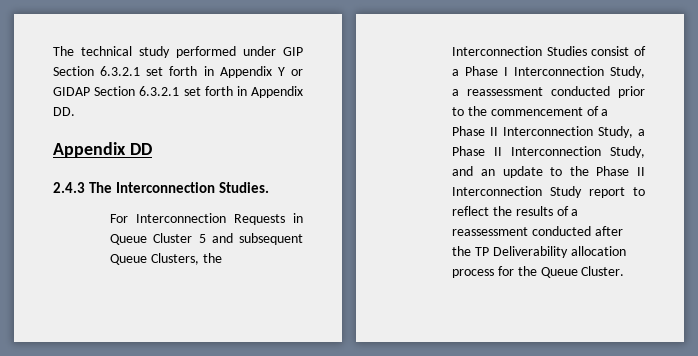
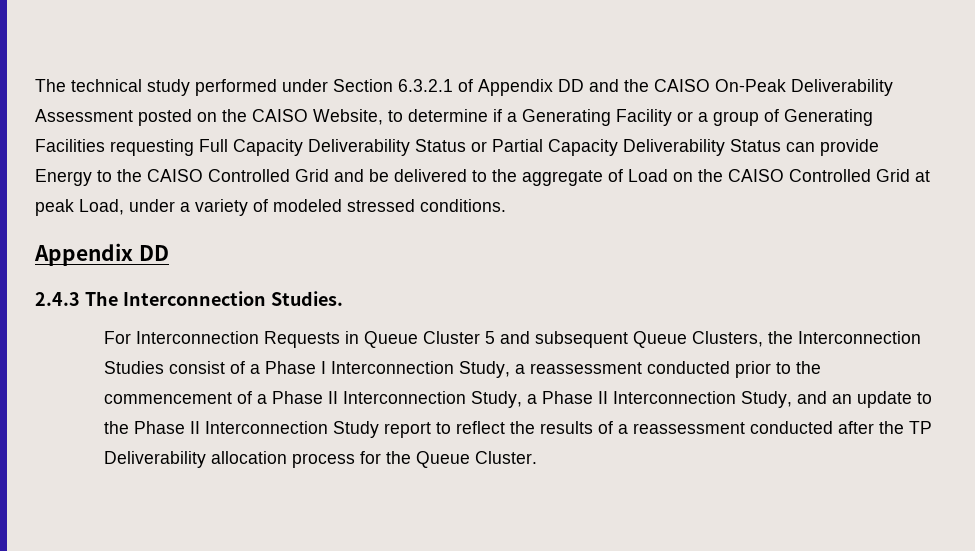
[283,47,303,56] [53,66,303,78] [53,86,303,98] [53,107,75,116] GIP Section 6.3.2.1 set forth in Appendix Y or GIDAP Section 6.3.2.1 set forth in Appendix DD. -> [333,79,893,96] [35,109,873,126] [35,139,879,156] [35,169,930,186] [35,199,506,216] Section 6.3.2.1 of Appendix DD and the CAISO On-Peak Deliverability Assessment posted on the CAISO Website, to determine if a Generating Facility or a group of Generating Facilities requesting Full Capacity Deliverability Status or Partial Capacity Deliverability Status can provide Energy to the CAISO Controlled Grid and be delivered to the aggregate of Load on the CAISO Controlled Grid at peak Load, under a variety of modeled stressed conditions.

